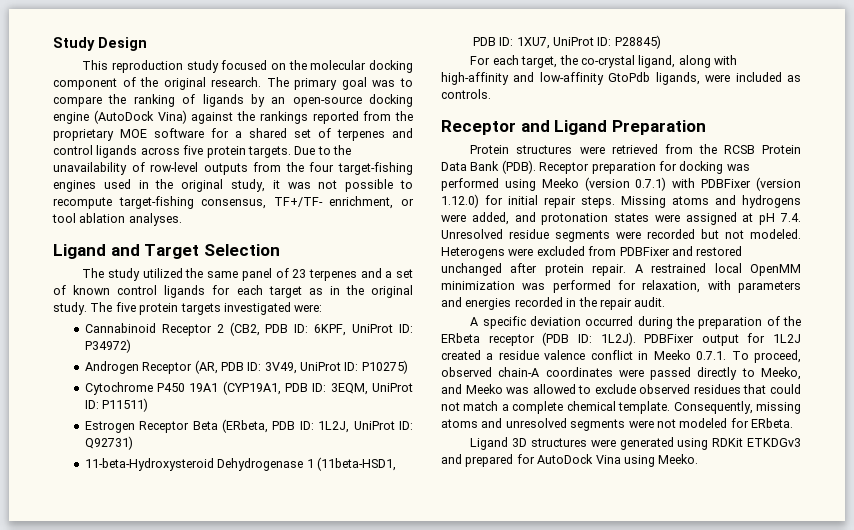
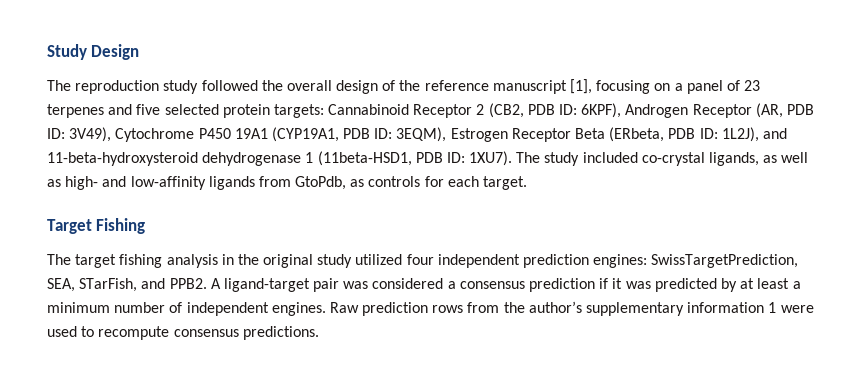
[82,60,109,70] This -> [47,80,71,91] The
[221,60,413,73] [53,77,413,90] [53,94,413,107] [53,110,413,124] [53,128,413,141] [53,145,351,158] [53,162,413,175] [53,179,414,192] [53,196,414,209] [52,213,182,226] [53,244,280,259] [82,268,239,281] focused on the molecular docking component of the original research. The primary goal was to compare the ranking of ligands by an open-source docking engine (AutoDock Vina) against the rankings reported from the proprietary MOE software for a shared set of terpenes and control ligands across five protein targets. Due to the unavailability of row-level outputs from the four target-fishing engines used in the original study, it was not possible to recompute target-fishing consensus, TF+/TF- enrichment, or tool ablation analyses. // Ligand and Target Selection // The study utilized the same -> [201,79,683,94] followed the overall design of the reference manuscript [1], focusing on a
[385,269,413,278] [53,285,414,298] [53,302,323,315] a set of known control ligands for each target as in the original study. The five protein targets investigated were: // -> [136,104,324,118] five selected protein targets:
[314,324,413,336] [84,339,131,353] 6KPF, UniProt ID: P34972) // -> [581,103,622,118] 6KPF),
[264,360,408,374] 3V49, UniProt ID: P10275) // -> [69,127,112,142] 3V49),
[330,383,413,395] [84,398,149,412] 3EQM, UniProt ID: P11511) // -> [396,127,447,142] 3EQM),
[318,421,413,433] [84,436,133,450] [84,457,396,471] [472,35,661,49] [470,55,738,68] [441,72,801,85] [441,89,491,99] [441,120,706,135] [470,144,801,154] [441,160,750,174] [441,177,801,191] [441,194,801,208] [441,212,801,225] [441,229,801,242] [441,246,743,259] [441,263,801,276] [441,280,801,293] [441,297,666,310] [470,316,801,329] [441,332,801,346] [441,350,801,363] [441,367,801,380] [441,384,801,394] [441,401,801,414] [441,418,793,431] [470,437,801,450] [441,454,699,467] 1L2J, UniProt ID: Q92731) // 11-beta-Hydroxysteroid Dehydrogenase 1 (11beta-HSD1, PDB ID: 1XU7, UniProt ID: P28845) // For each target, the co-crystal ligand, along with high-affinity and low-affinity GtoPdb ligands, were included as controls. // Receptor and Ligand Preparation // Protein structures were retrieved from the RCSB Protein Data Bank (PDB). Receptor preparation for docking was performed using Meeko (version 0.7.1) with PDBFixer (version 1.12.0) for initial repair steps. Missing atoms and hydrogens were added, and protonation states were assigned at pH 7.4. Unresolved residue segments were recorded but not modeled. Heterogens were excluded from PDBFixer and restored unchanged after protein repair. A restrained local OpenMM minimization was performed for relaxation, with parameters and energies recorded in the repair audit. // A specific deviation occurred during the preparation of the ERbeta receptor (PDB ID: 1L2J). PDBFixer output for 1L2J created a residue valence conflict in Meeko 0.7.1. To proceed, observed chain-A coordinates were passed directly to Meeko, and Meeko was allowed to exclude observed residues that could not match a complete chemical template. Consequently, missing atoms and unresolved segments were not modeled for ERbeta. // Ligand 3D structures were generated using RDKit ETKDGv3 and prepared for AutoDock Vina using Meeko. -> [721,127,787,142] [47,151,809,166] [47,176,528,190] [47,218,146,234] [47,254,799,268] [47,278,801,292] [47,301,814,316] [47,326,319,340] 1L2J), and 11-beta-hydroxysteroid dehydrogenase 1 (11beta-HSD1, PDB ID: 1XU7). The study included co-crystal ligands, as well as high- and low-affinity ligands from GtoPdb, as controls for each target. // Target Fishing // The target fishing analysis in the original study utilized four independent prediction engines: SwissTargetPrediction, SEA, STarFish, and PPB2. A ligand-target pair was considered a consensus prediction if it was predicted by at least a minimum number of independent engines. Raw prediction rows from the author’s supplementary information 1 were used to recompute consensus predictions.

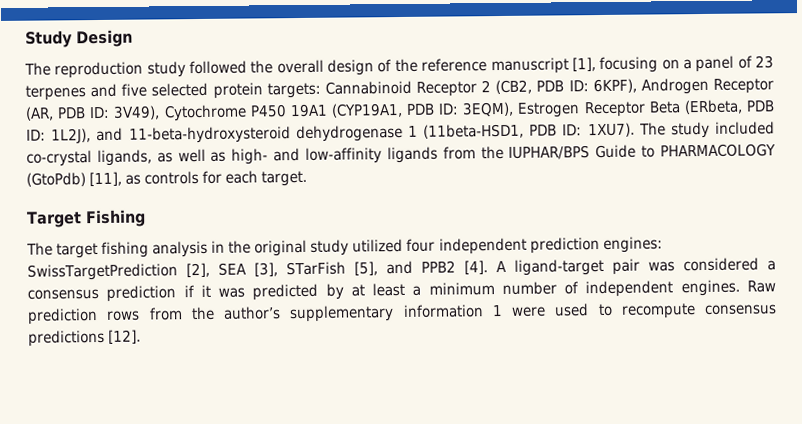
[295,176,347,190] GtoPdb, -> [480,143,777,160] [26,171,123,187] the IUPHAR/BPS Guide to PHARMACOLOGY (GtoPdb) [11],
[651,254,799,268] [47,278,207,292] SwissTargetPrediction, SEA, STarFish, and PPB2. -> [27,260,488,281] SwissTargetPrediction [2], SEA [3], STarFish [5], and PPB2 [4].
[242,326,319,340] predictions. -> [28,329,142,347] predictions [12].

